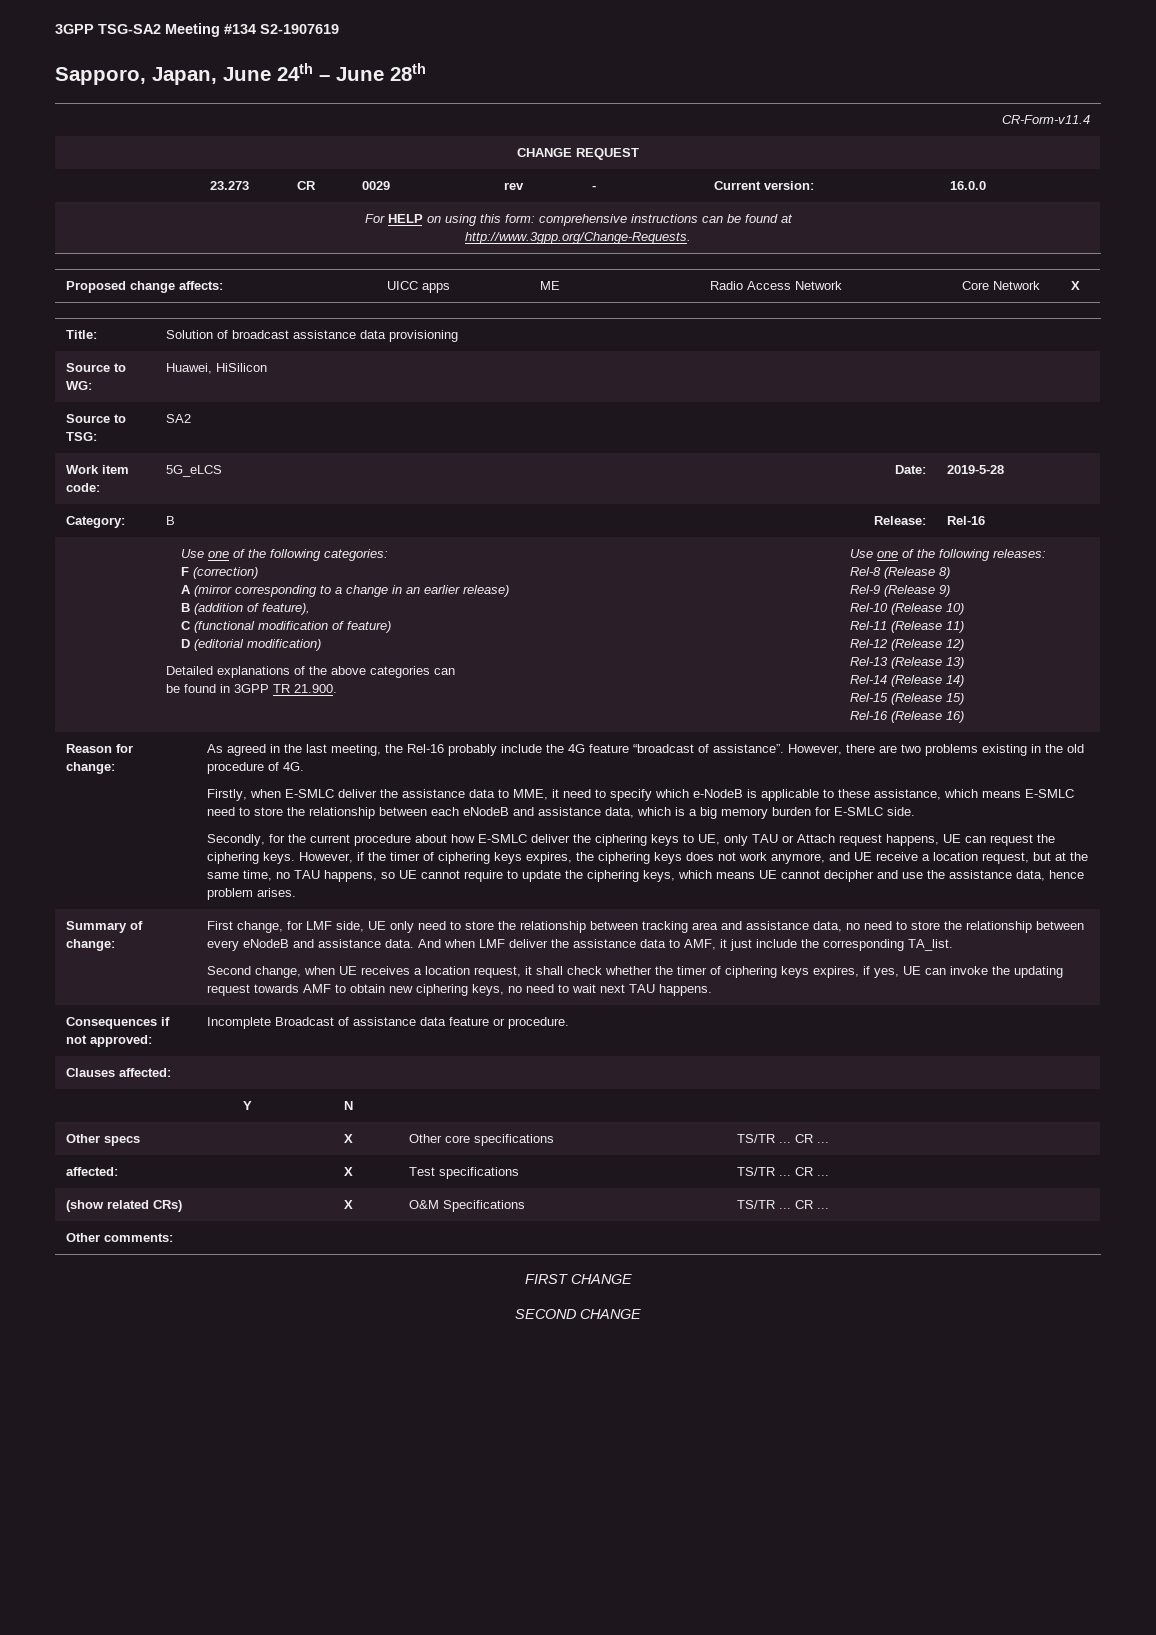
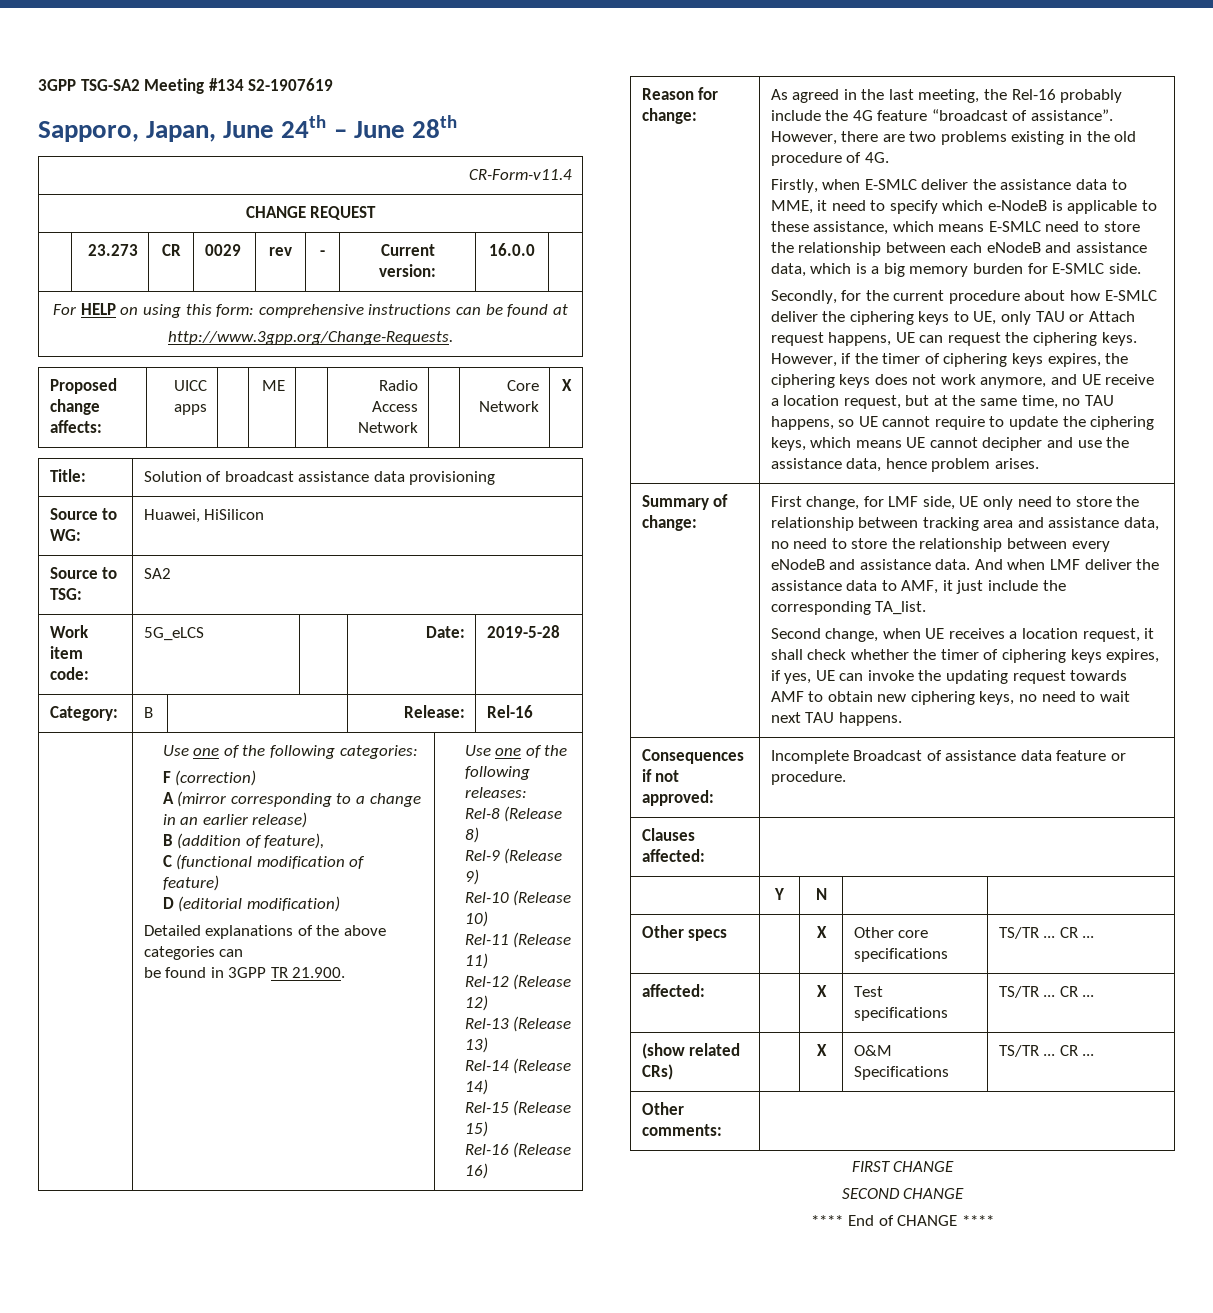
(641, 1314) none -> [811,1215,994,1226] // **** End of CHANGE ****

